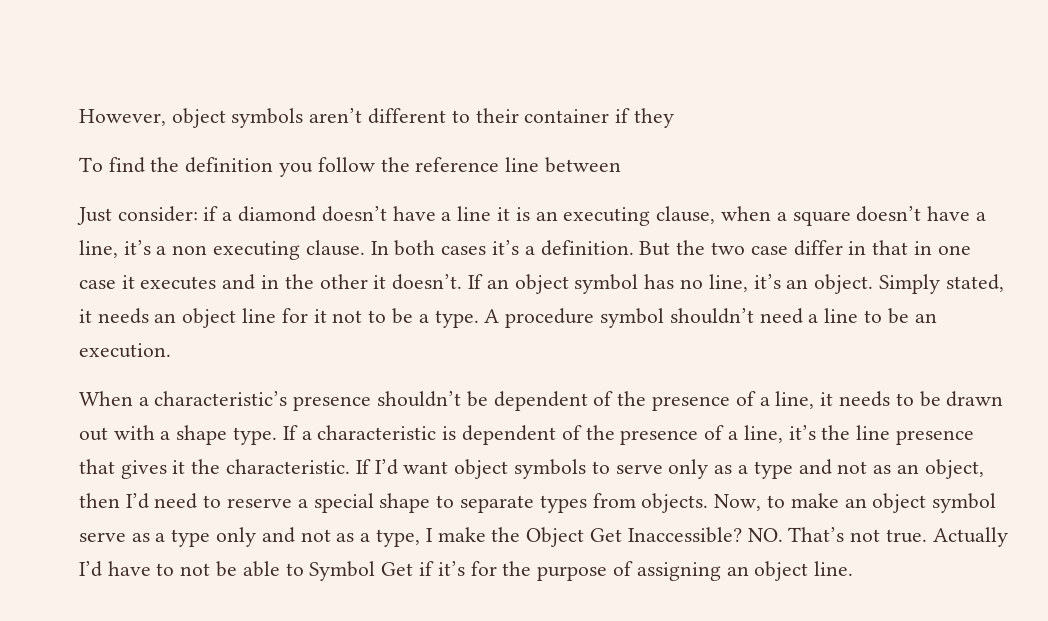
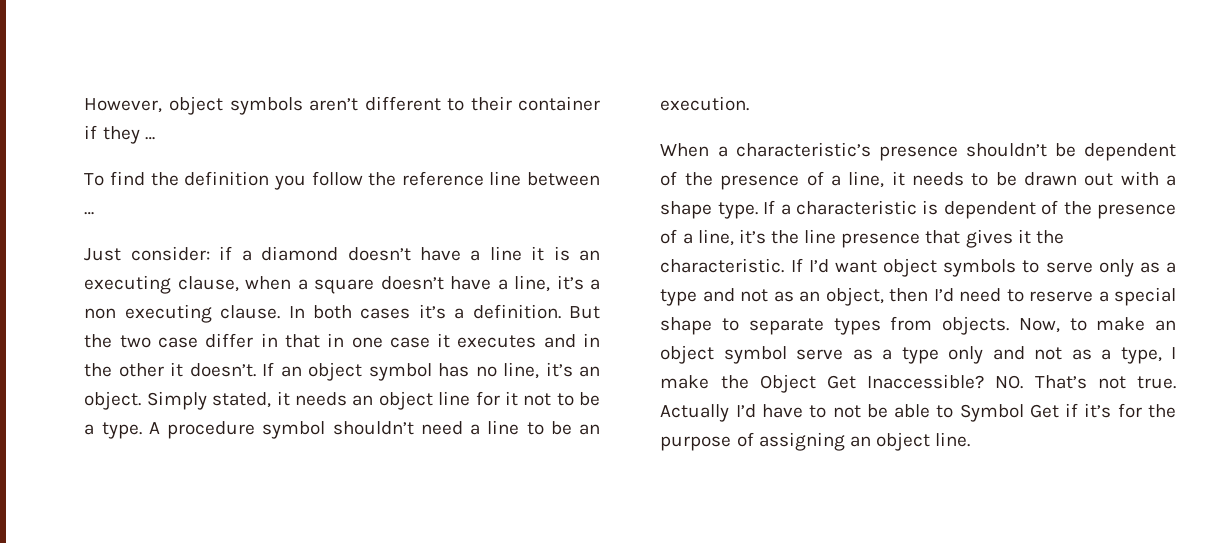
(675, 118) none -> [144,137,155,140] …
(622, 165) none -> [84,212,95,215] …

